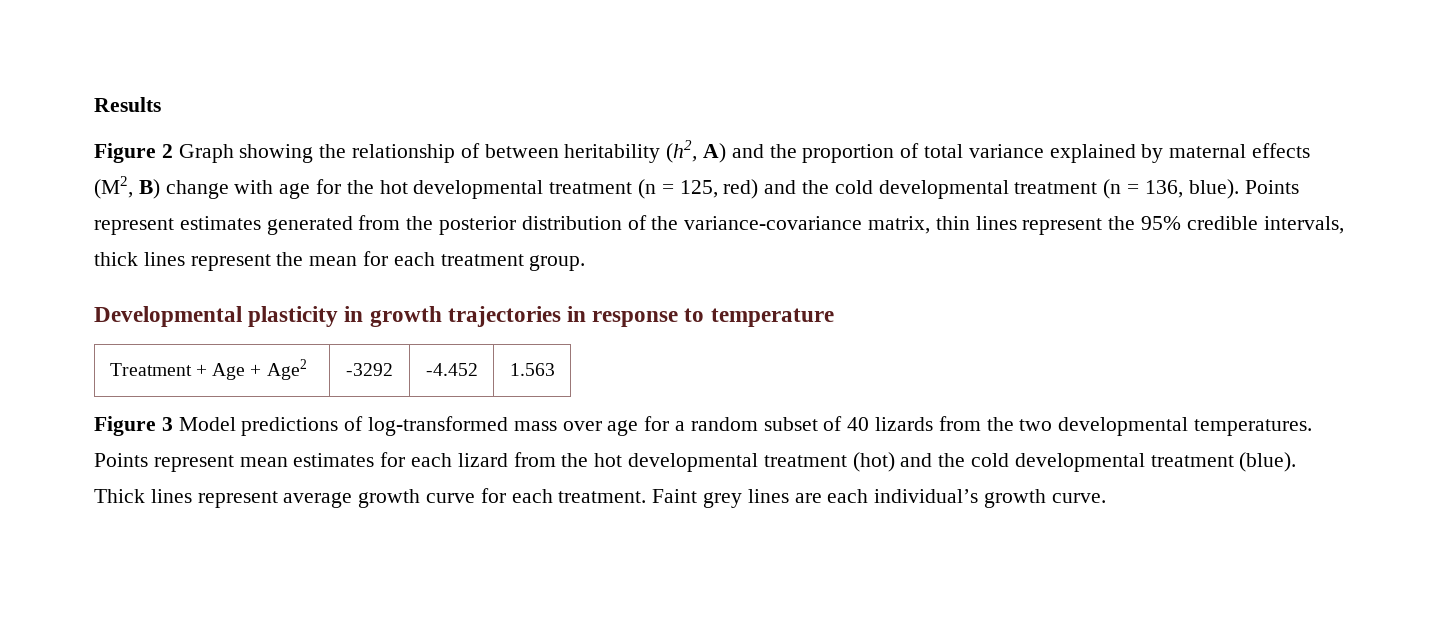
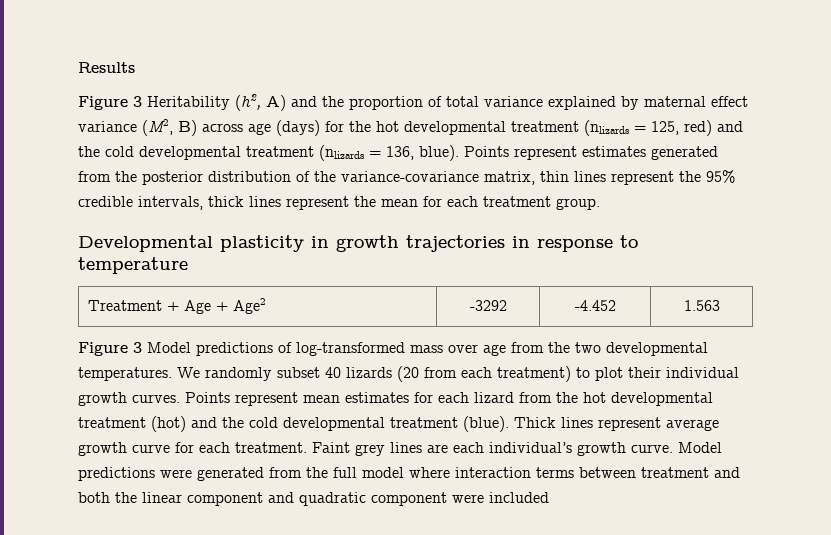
[161,143,661,163] 2 Graph showing the relationship of between heritability -> [133,96,230,110] 3 Heritability
[1252,143,1311,158] [94,176,311,199] effects (M2, B) change with age -> [711,96,748,107] [78,119,320,136] effect variance (M2, B) across age (days)
[638,179,657,199] (n -> [584,120,629,136] (nlizards
[1103,179,1122,199] (n -> [319,145,364,161] (nlizards
[644,416,934,431] for a random subset of 40 lizards -> (506, 350) none
(1313, 427) none -> [177,366,739,382] [78,392,180,406] We randomly subset 40 lizards (20 from each treatment) to plot their individual growth curves.
(1106, 498) none -> [678,442,722,453] [78,467,740,481] [78,492,549,506] Model predictions were generated from the full model where interaction terms between treatment and both the linear component and quadratic component were included

